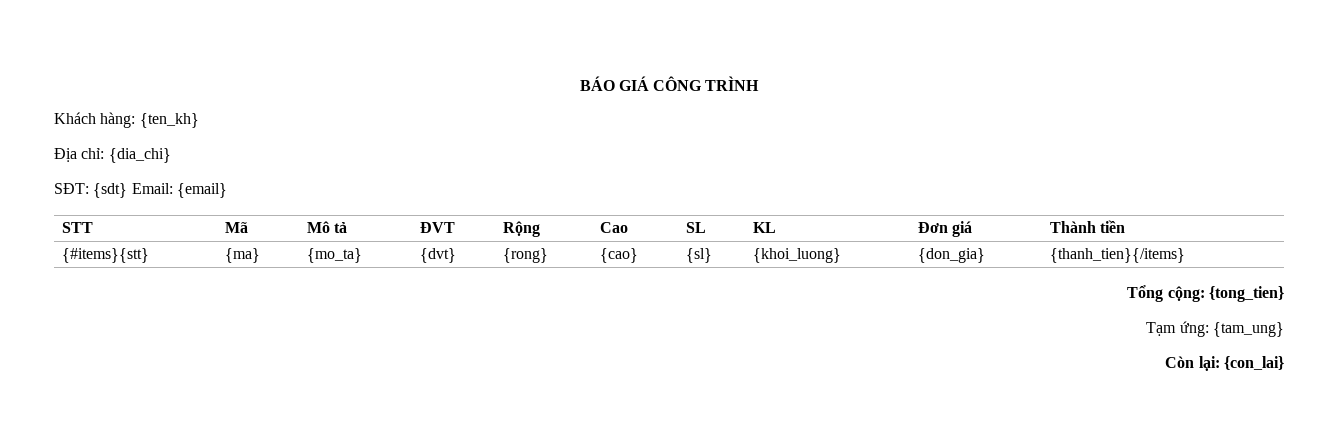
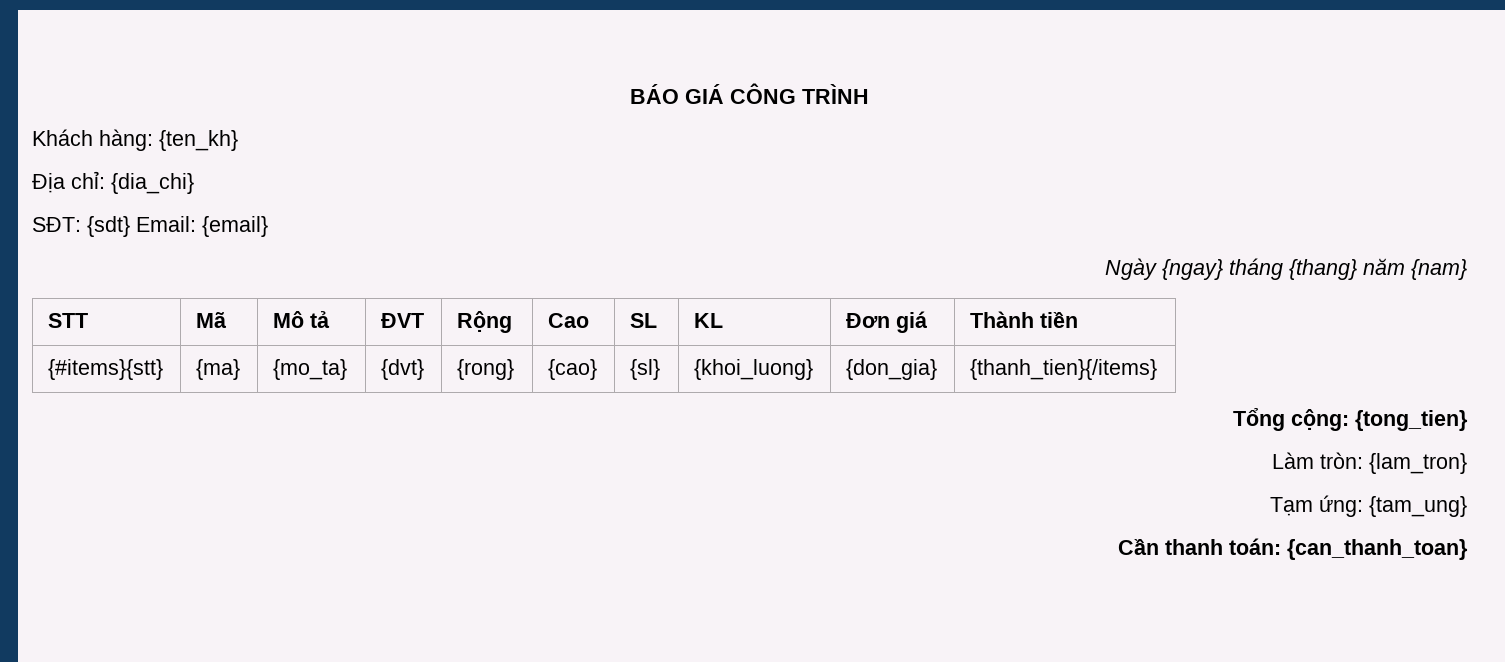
(227, 190) none -> [1105,258,1467,280] // Ngày {ngay} tháng {thang} năm {nam}
(1284, 294) none -> [1272,452,1467,474] // Làm tròn: {lam_tron}
[1165,356,1284,371] Còn lại: {con_lai} -> [1118,538,1468,560] Cần thanh toán: {can_thanh_toan}

